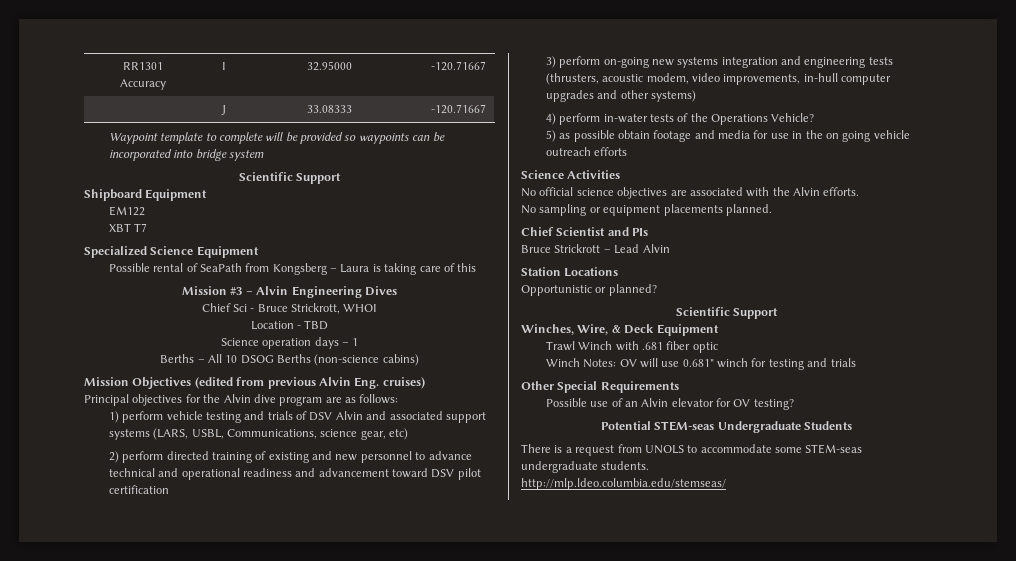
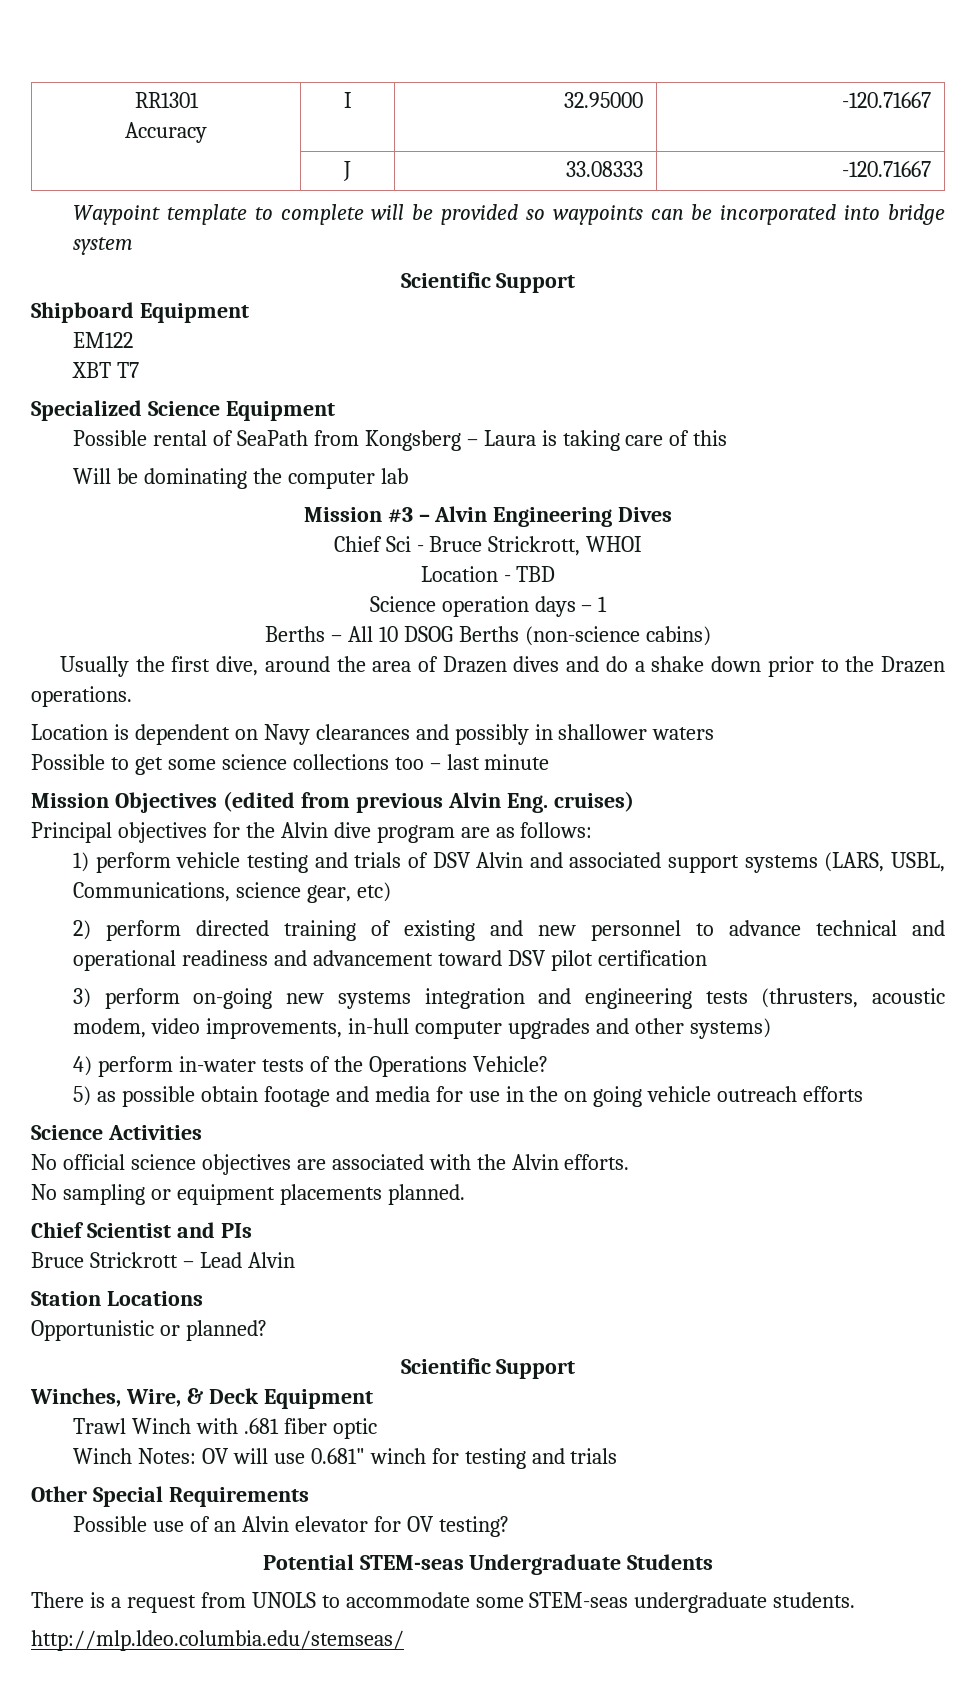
(477, 267) none -> [73,468,408,489] // Will be dominating the computer lab
(419, 360) none -> [59,656,946,677] [31,686,132,707] [31,724,715,745] [31,754,550,775] // Usually the first dive, around the area of Drazen dives and do a shake down prior to the Drazen operations. // Location is dependent on Navy clearances and possibly in shallower waters // Possible to get some science collections too – last minute

